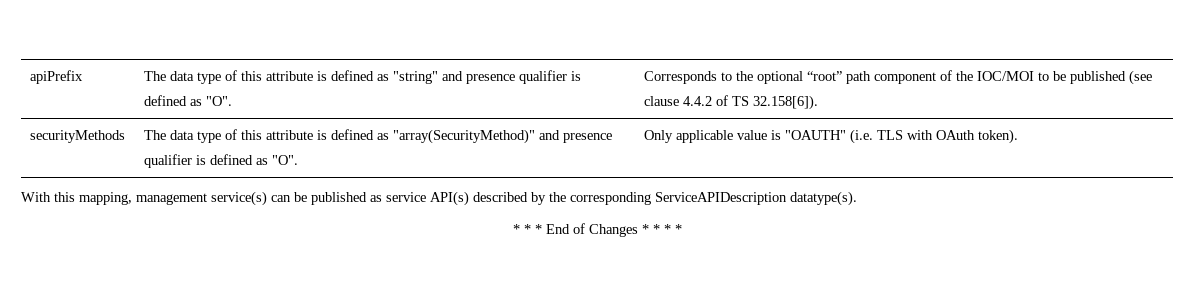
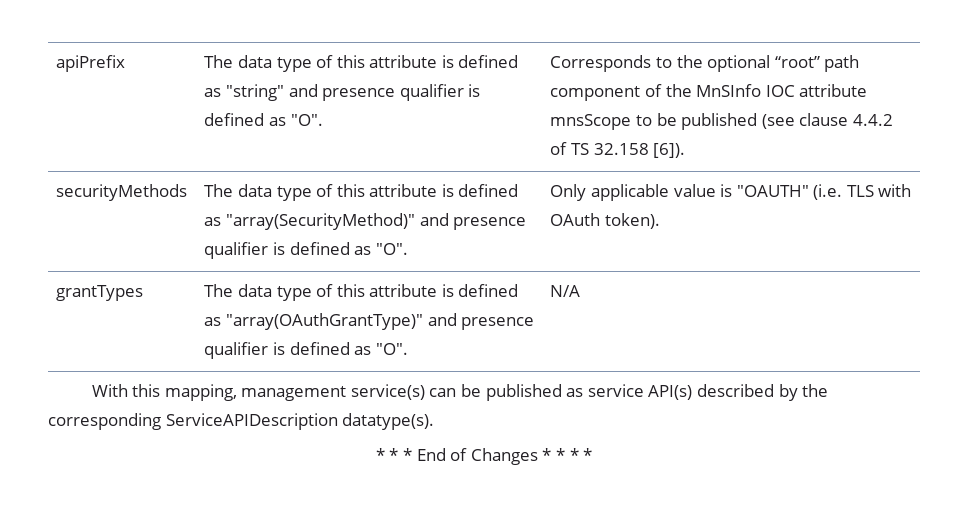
[977,71,1035,81] IOC/MOI -> [696,84,868,97] [550,114,632,130] MnSInfo IOC attribute mnsScope
[753,95,819,110] 32.158[6]). -> [593,143,686,158] 32.158 [6]).
(1019, 136) none -> [56,285,144,301] [204,284,519,301] [204,313,535,330] [204,342,408,359] [550,285,581,297] // grantTypes | The data type of this attribute is defined as "array(OAuthGrantType)" and presence qualifier is defined as "O". | N/A

